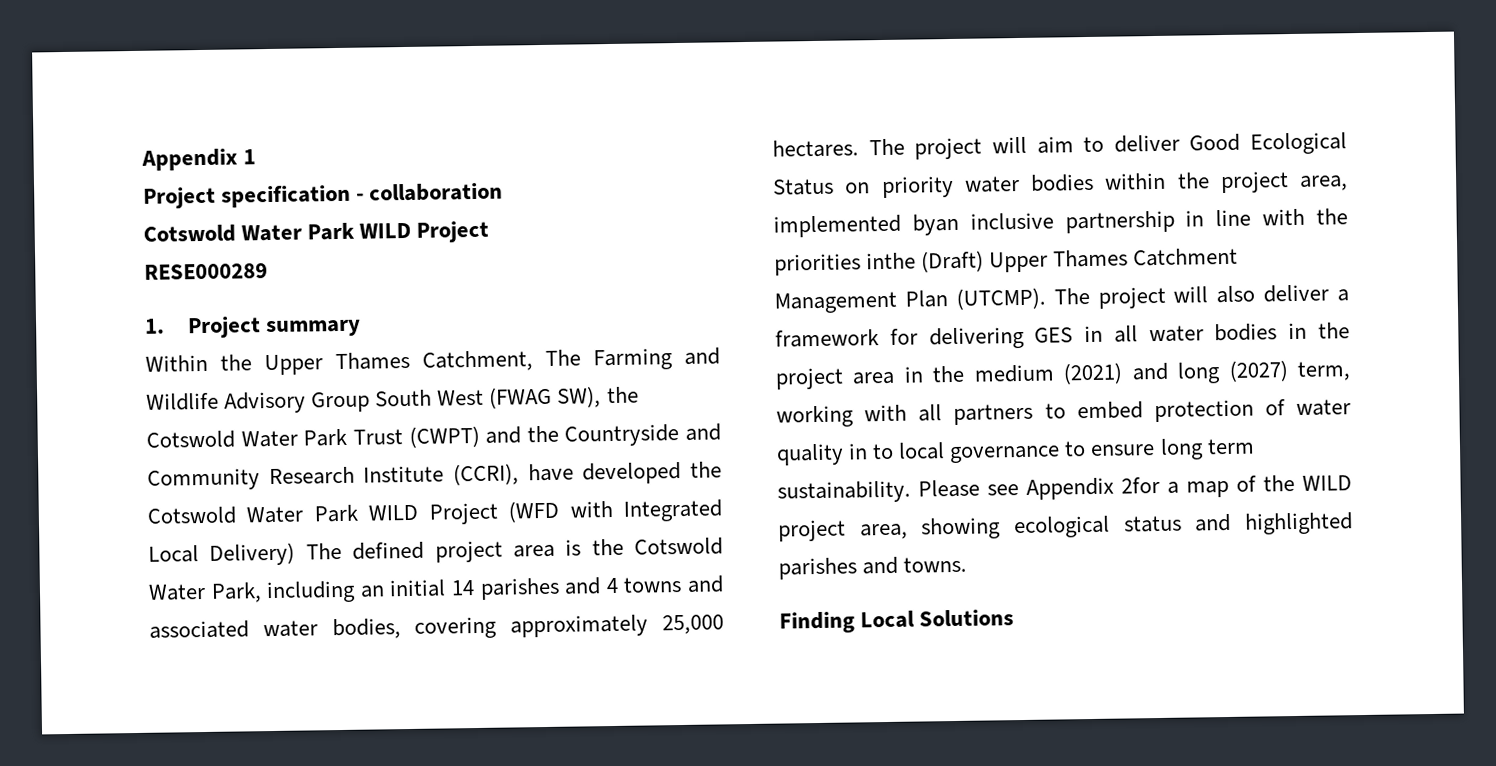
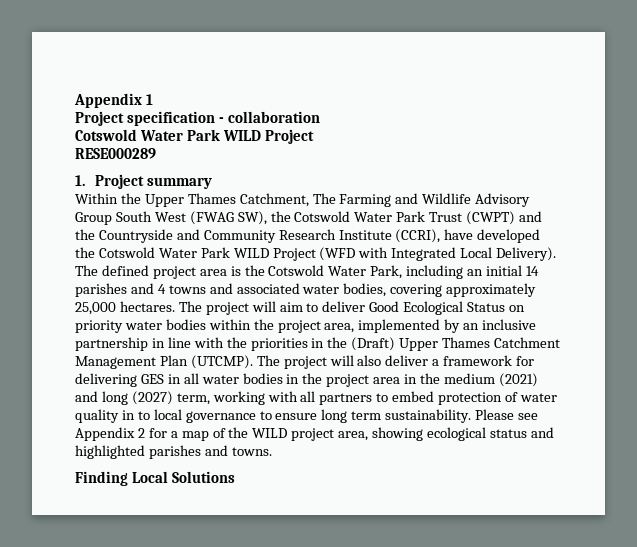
[209,542,296,566] Delivery) -> [496,247,557,261] Delivery).
[911,213,959,236] byan -> [444,319,480,333] by an
[866,252,917,270] inthe -> [311,337,348,348] in the
[1121,476,1160,494] 2for -> [137,428,167,438] 2 for

